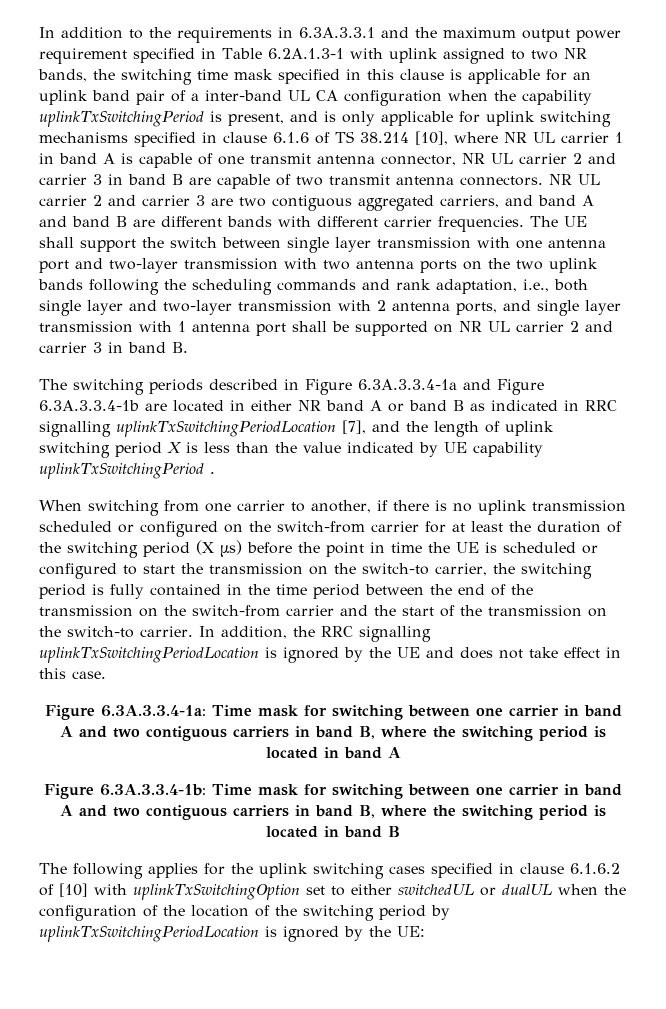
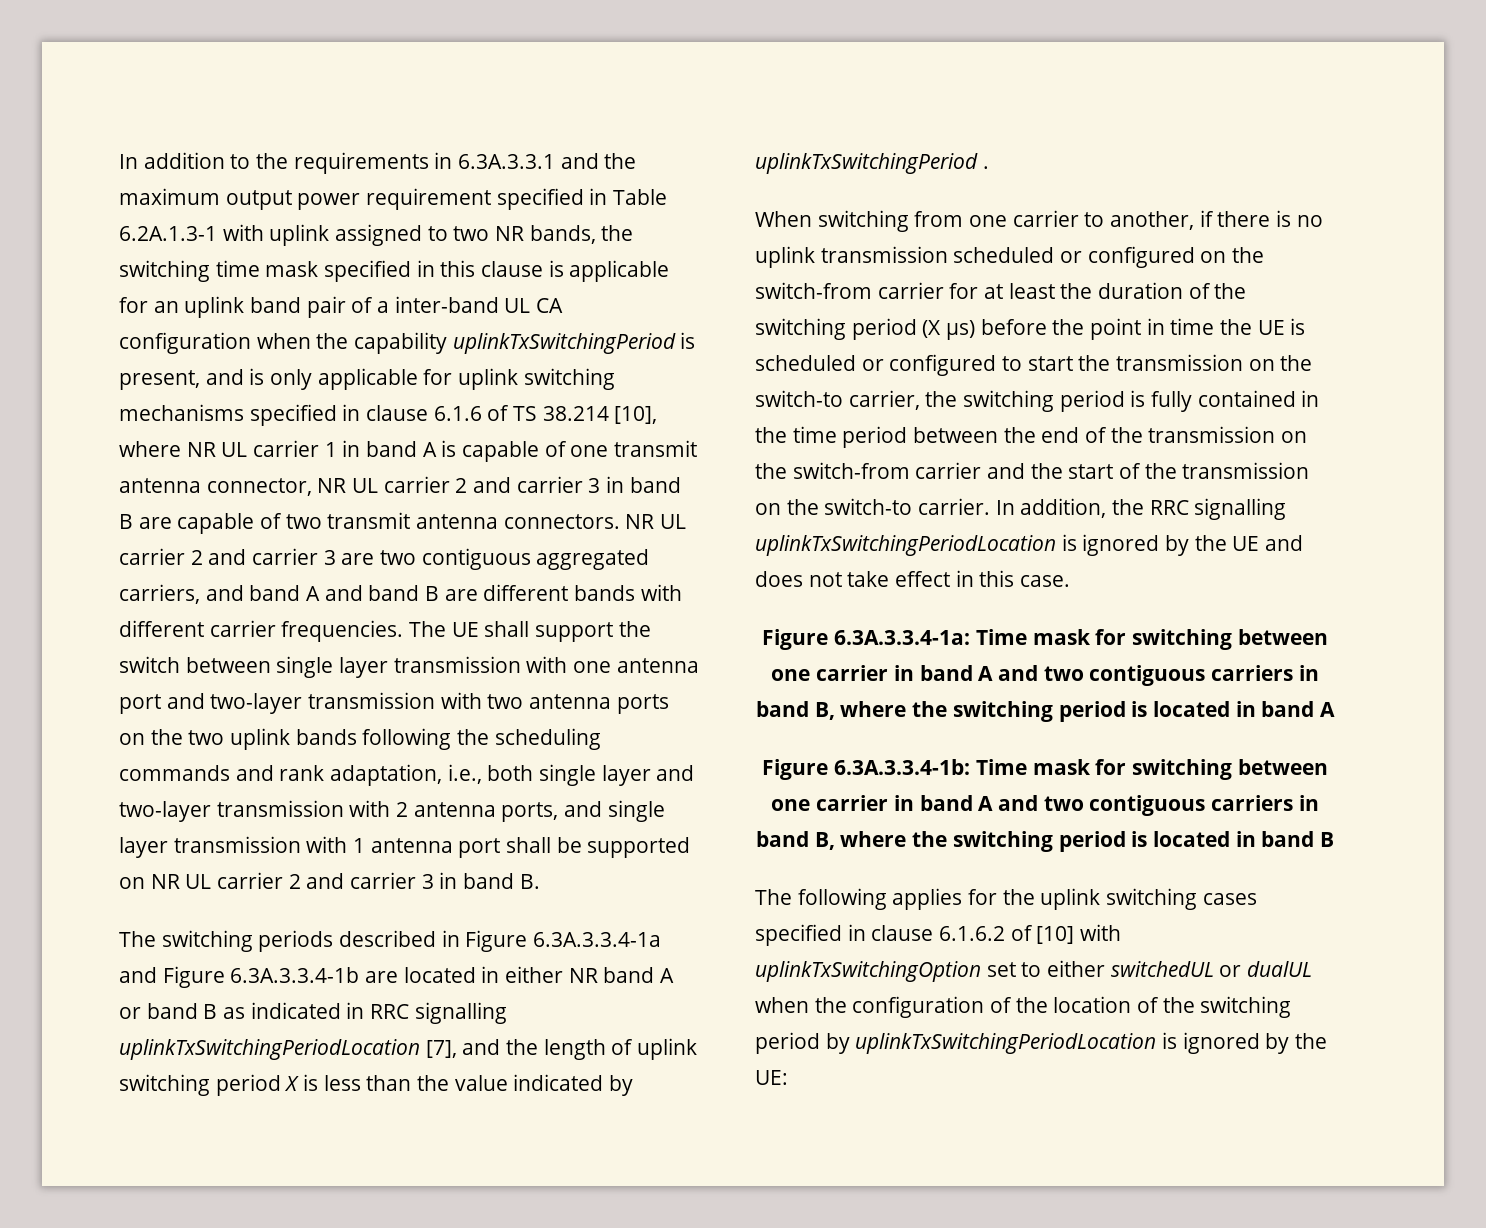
[444,442,543,457] UE capability -> (634, 1085) none

